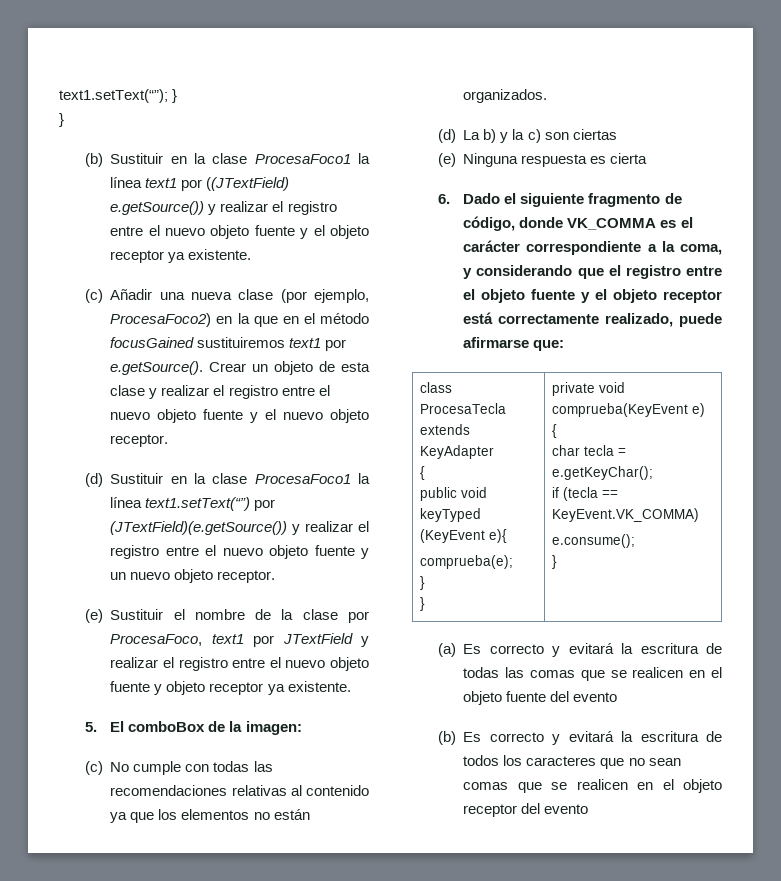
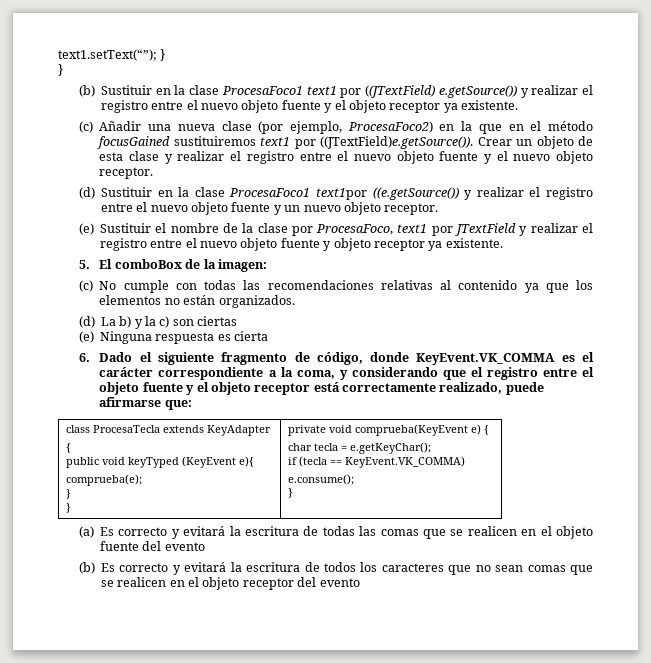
[358,153,370,164] [110,177,143,188] la línea -> (303, 90) none
[110,361,204,375] e.getSource(). -> [320,136,474,149] ((JTextField)e.getSource()).
[358,473,370,484] [110,497,276,511] [110,521,288,535] la línea text1.setText(“”) por (JTextField)(e.getSource()) -> [315,187,459,200] text1por ((e.getSource())
[567,218,657,230] VK_COMMA -> [416,353,556,365] KeyEvent.VK_COMMA

